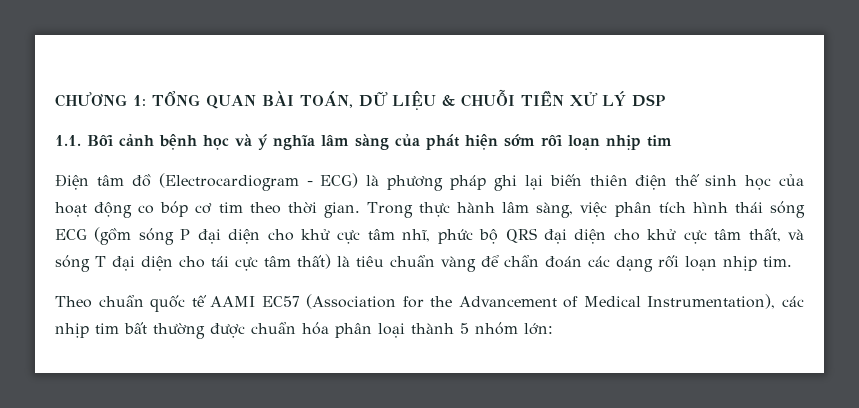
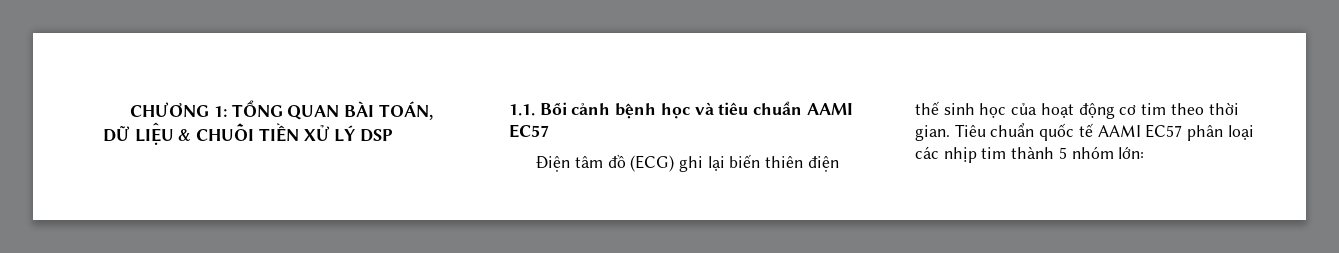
[258,134,672,150] [55,173,487,191] ý nghĩa lâm sàng của phát hiện sớm rối loạn nhịp tim // Điện tâm đồ (Electrocardiogram - ECG) là phương pháp -> [718,101,853,115] [509,124,549,138] [536,154,675,172] tiêu chuẩn AAMI EC57 // Điện tâm đồ (ECG)
[138,201,189,217] co bóp -> (1115, 111) none
[366,201,806,218] [55,227,805,245] [55,254,792,272] [55,296,92,308] Trong thực hành lâm sàng, việc phân tích hình thái sóng ECG (gồm sóng P đại diện cho khử cực tâm nhĩ, phức bộ QRS đại diện cho khử cực tâm thất, và sóng T đại diện cho tái cực tâm thất) là tiêu chuẩn vàng để chẩn đoán các dạng rối loạn nhịp tim. // Theo -> [954,124,986,137] Tiêu
[306,294,805,309] [55,322,405,339] (Association for the Advancement of Medical Instrumentation), các nhịp tim bất thường được chuẩn hóa phân loại -> [1187,125,1254,141] [915,146,1007,163] phân loại các nhịp tim

